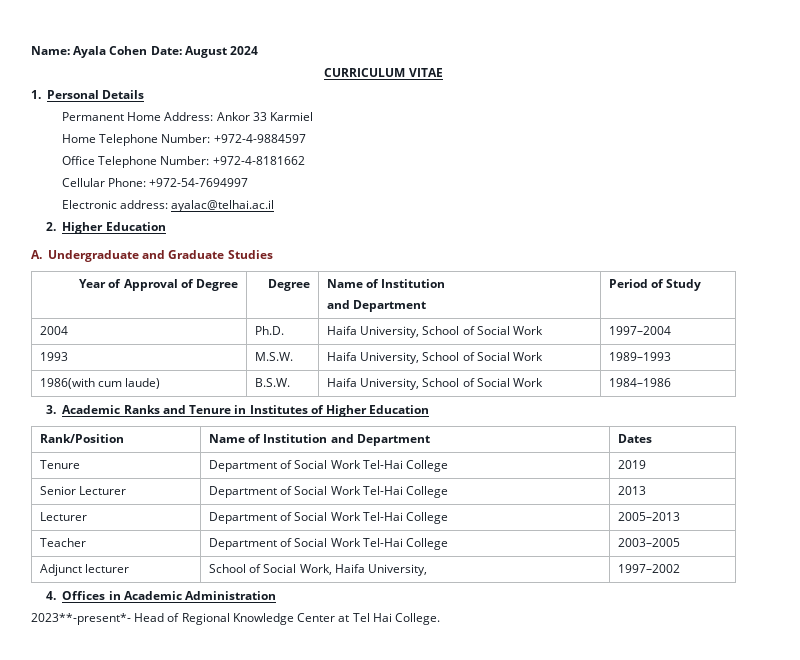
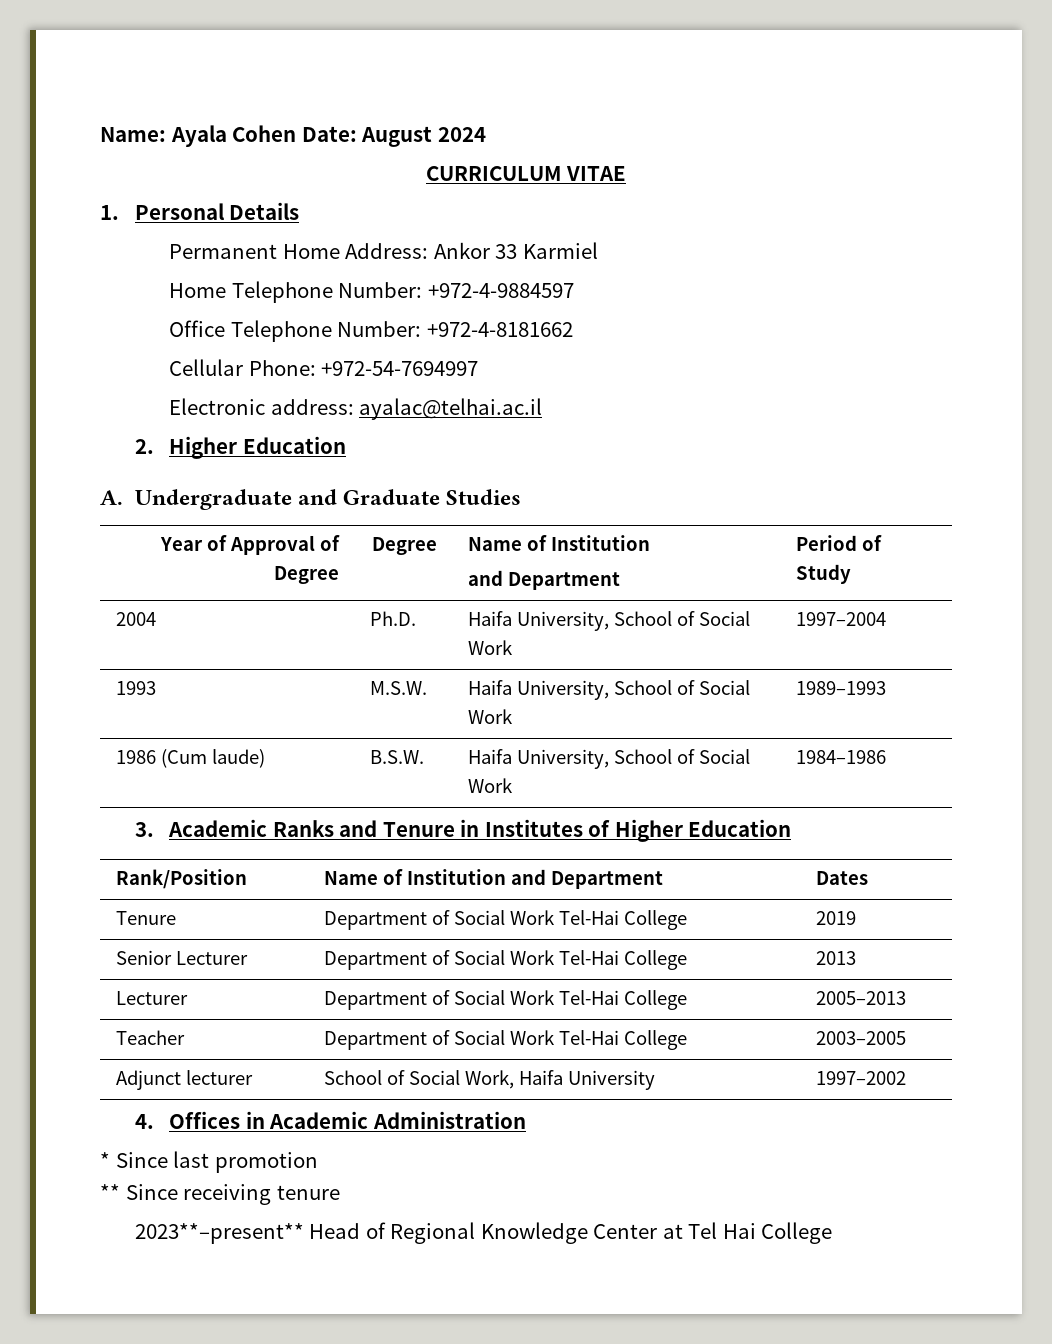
[39,378,123,389] 1986(with cum -> [116,749,208,768] 1986 (Cum
[368,564,428,576] University, -> [568,1070,656,1090] University
[31,613,131,625] 2023**-present*- -> [100,1151,318,1173] [100,1184,340,1205] [134,1223,304,1244] * Since last promotion // ** Since receiving tenure // 2023**–present**
[395,613,441,625] College. -> [761,1222,833,1244] College

